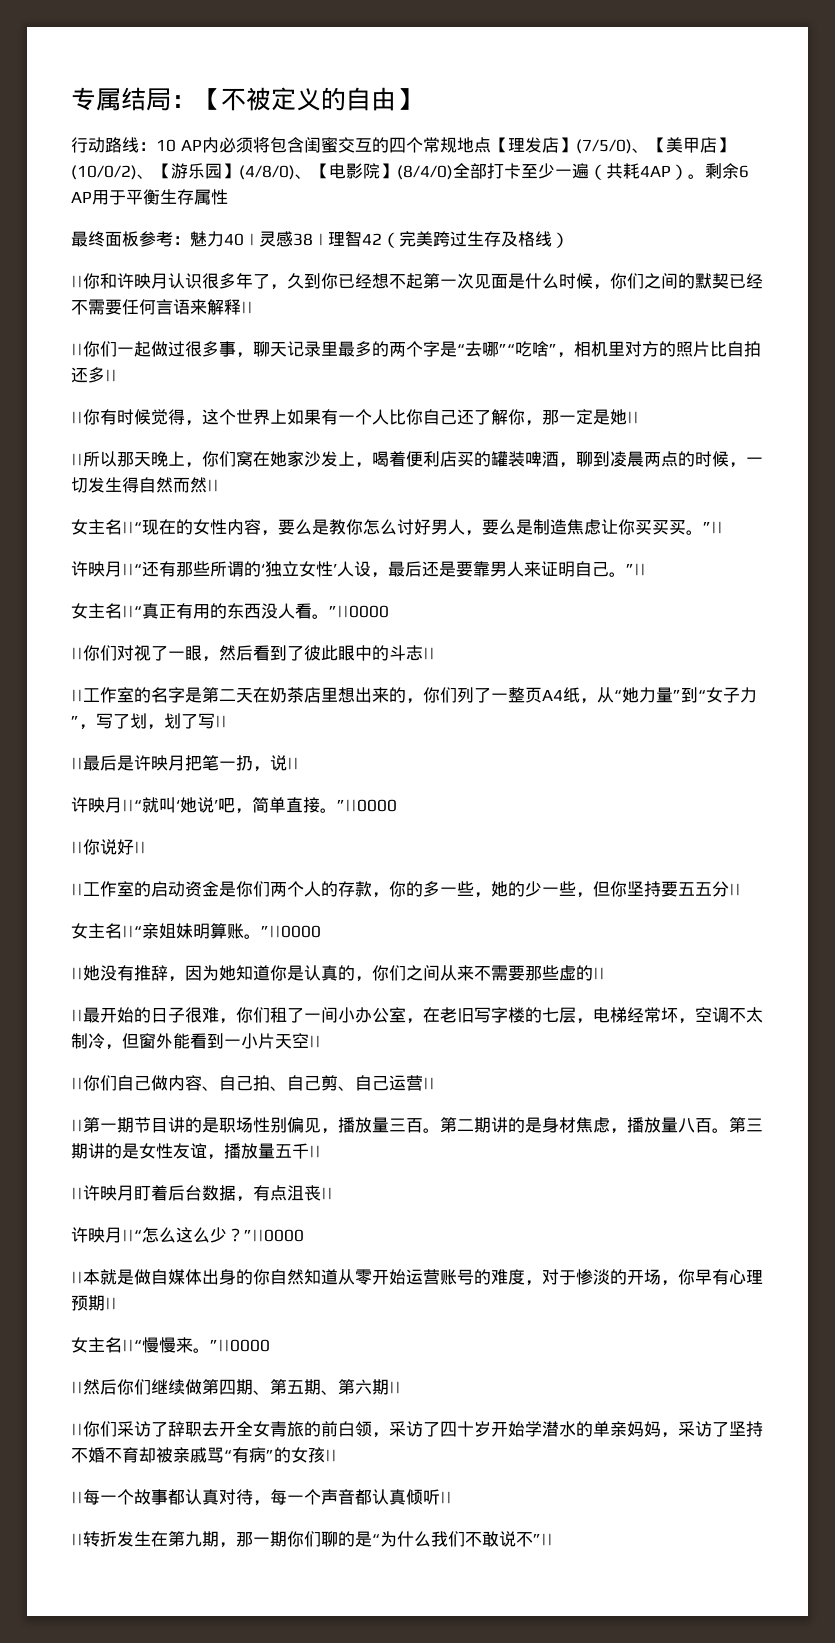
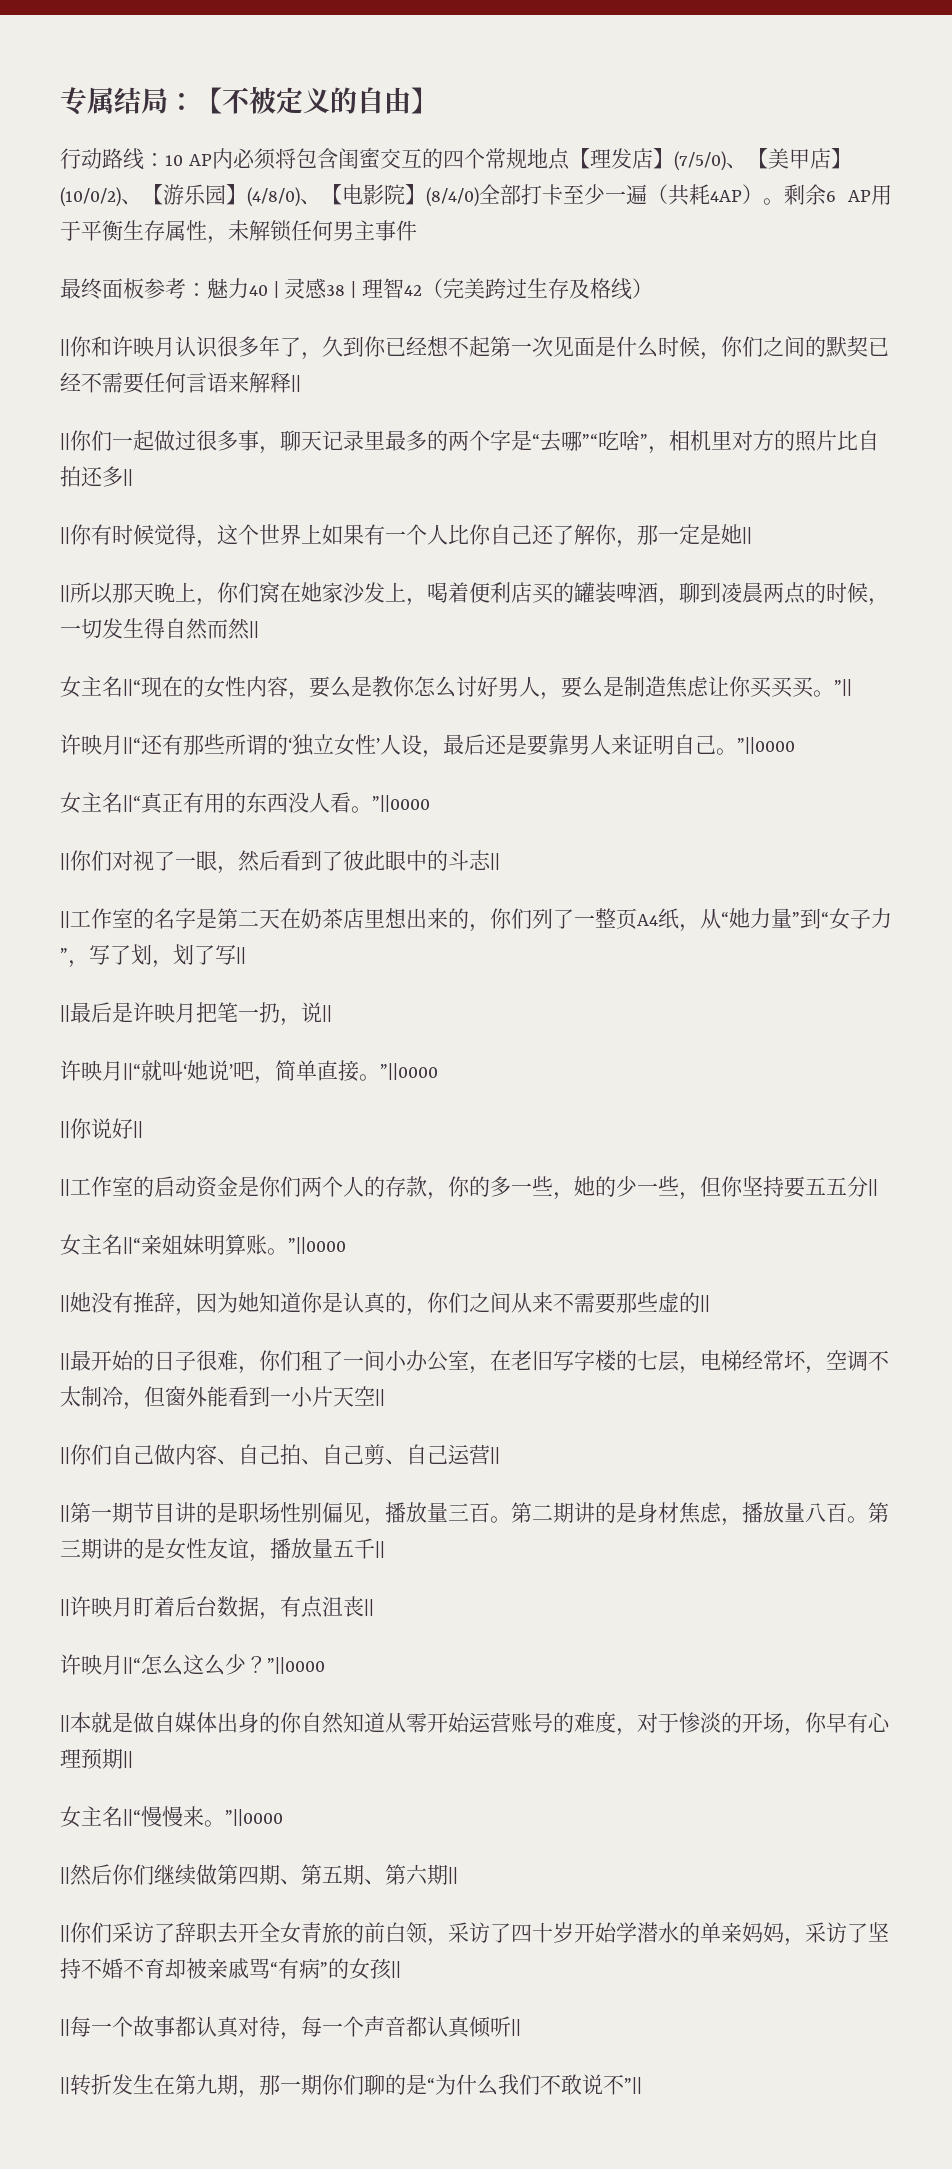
(228, 197) none -> [207,220,417,244] ，未解锁任何男主事件
[626,563,646,576] ”|| -> [737,737,795,754] ”||0000

